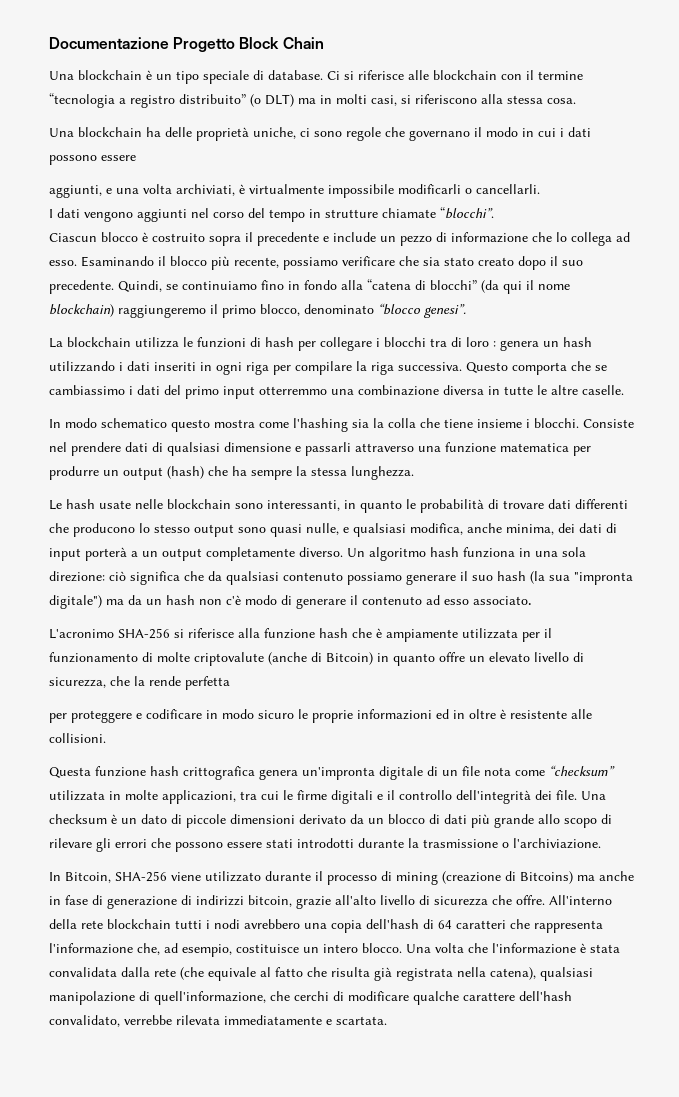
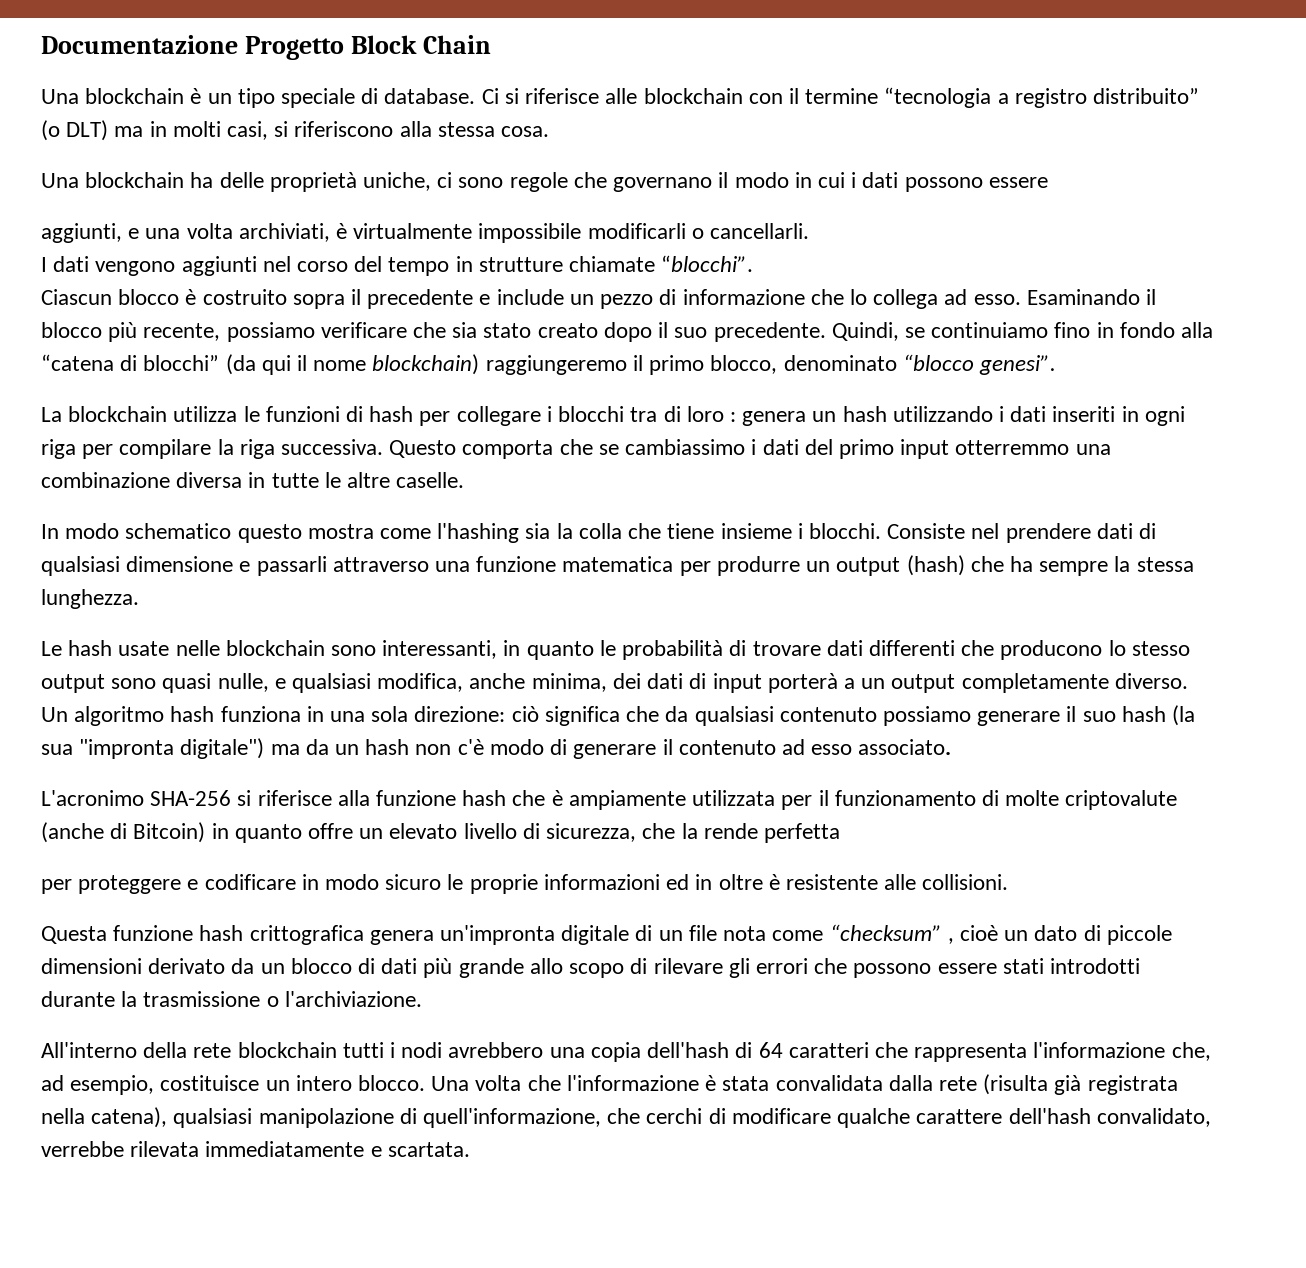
[49,790,606,804] [49,814,117,824] utilizzata in molte applicazioni, tra cui le firme digitali e il controllo dell'integrità dei file. Una checksum è -> [947,925,998,944] , cioè
[49,871,634,885] [49,895,545,909] In Bitcoin, SHA-256 viene utilizzato durante il processo di mining (creazione di Bitcoins) ma anche in fase di generazione di indirizzi bitcoin, grazie all'alto livello di sicurezza che offre. -> (422, 999) none
[180,967,370,981] (che equivale al fatto che risulta -> [983,1074,1049,1095] (risulta

